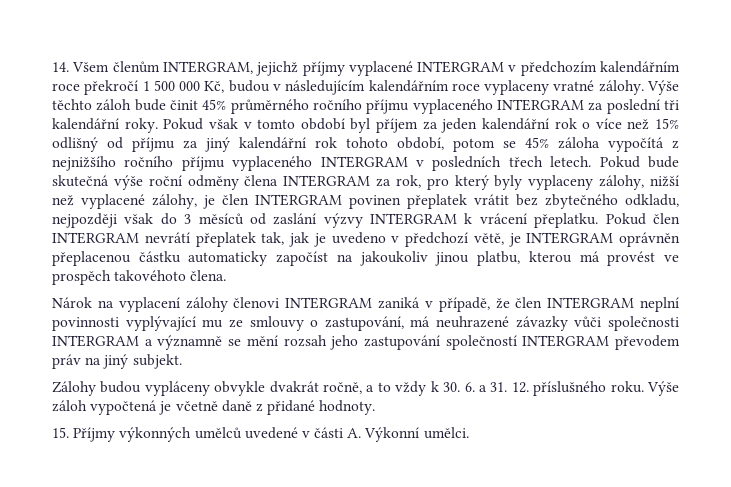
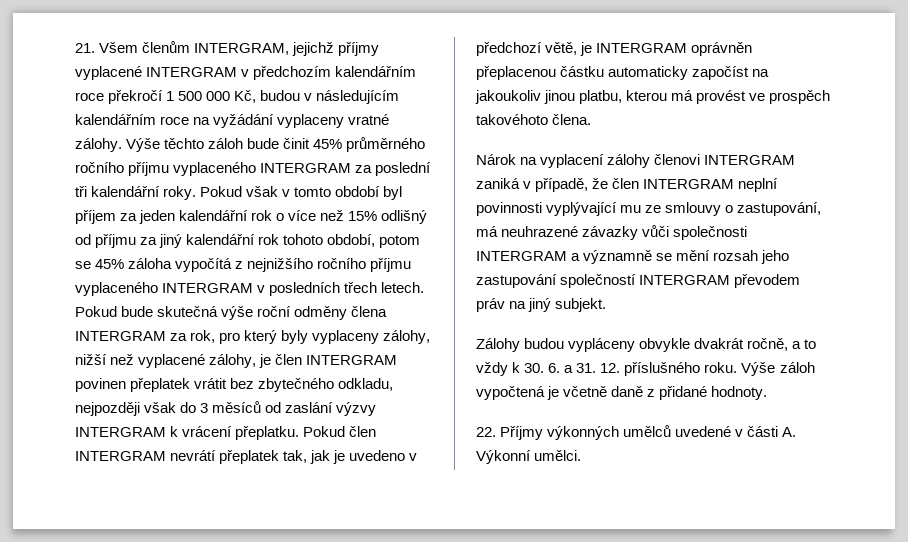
[52,62,69,72] 14. -> [75,43,95,53] 21.
(480, 87) none -> [193,114,275,128] na vyžádání
[52,427,69,438] 15. -> [476,427,496,437] 22.

